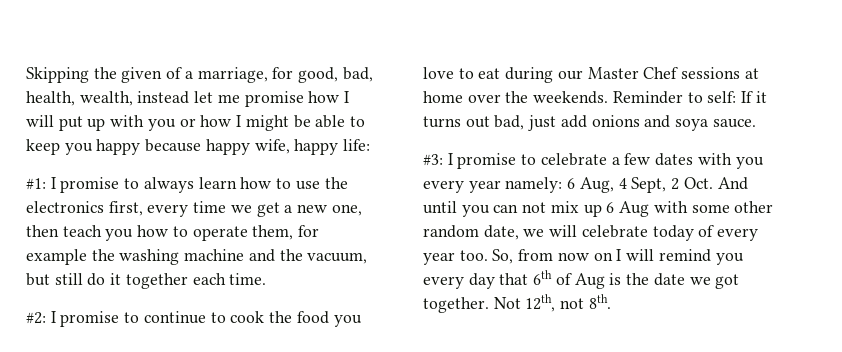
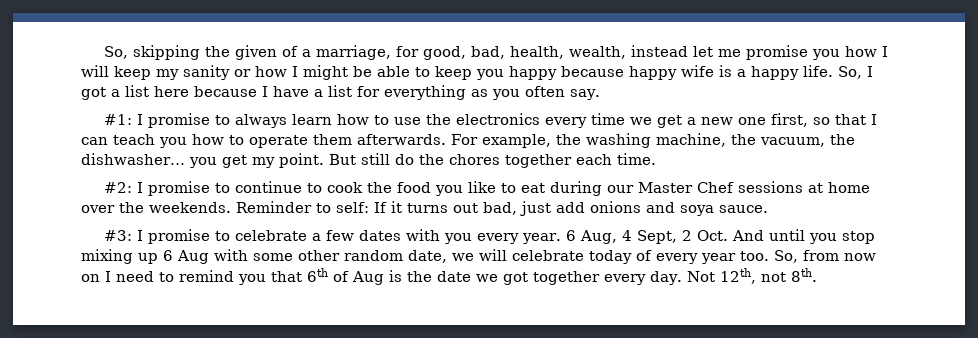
[26,67,89,83] Skipping -> [103,45,200,60] So, skipping
(304, 99) none -> [811,49,840,60] you
[58,115,176,131] put up with you -> [114,65,230,80] keep my sanity
[254,139,371,155] wife, happy life: -> [681,65,873,80] [81,85,600,100] wife is a happy life. So, I got a list here because I have a list for everything as you often say.
[108,201,143,216] first, -> (540, 119) none
[331,204,362,216] [26,225,59,237] one, then -> [737,113,877,127] [81,137,108,145] one first, so that I can
[252,225,320,240] [26,249,368,265] [26,273,122,286] them, for example the washing machine and the vacuum, but still do it -> [313,133,855,148] [81,153,500,168] them afterwards. For example, the washing machine, the vacuum, the dishwasher… you get my point. But still do the chores
[423,67,454,79] love -> [467,181,496,193] like
[468,177,563,193] year namely: -> [521,233,561,244] year.
[493,201,579,213] can not mix -> [841,231,875,244] [81,249,133,264] stop mixing
[626,249,744,265] [423,273,495,289] will remind you every day -> [116,270,266,285] need to remind you
[423,297,489,313] together. -> [533,271,682,285] together every day.

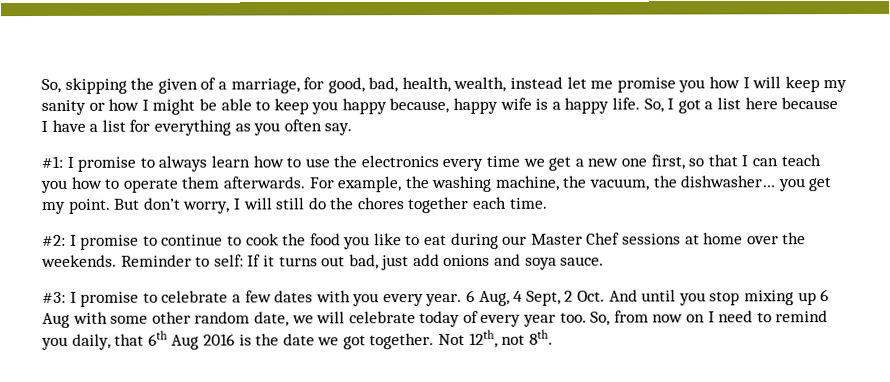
[561,66,624,77] because -> [389,97,450,114] because,
(356, 159) none -> [143,197,273,214] don’t worry, I will
(266, 279) none -> [71,333,111,350] daily,
[333,271,384,285] of Aug -> [171,333,235,350] Aug 2016
[533,271,682,285] together every day. -> [369,333,435,350] together.

